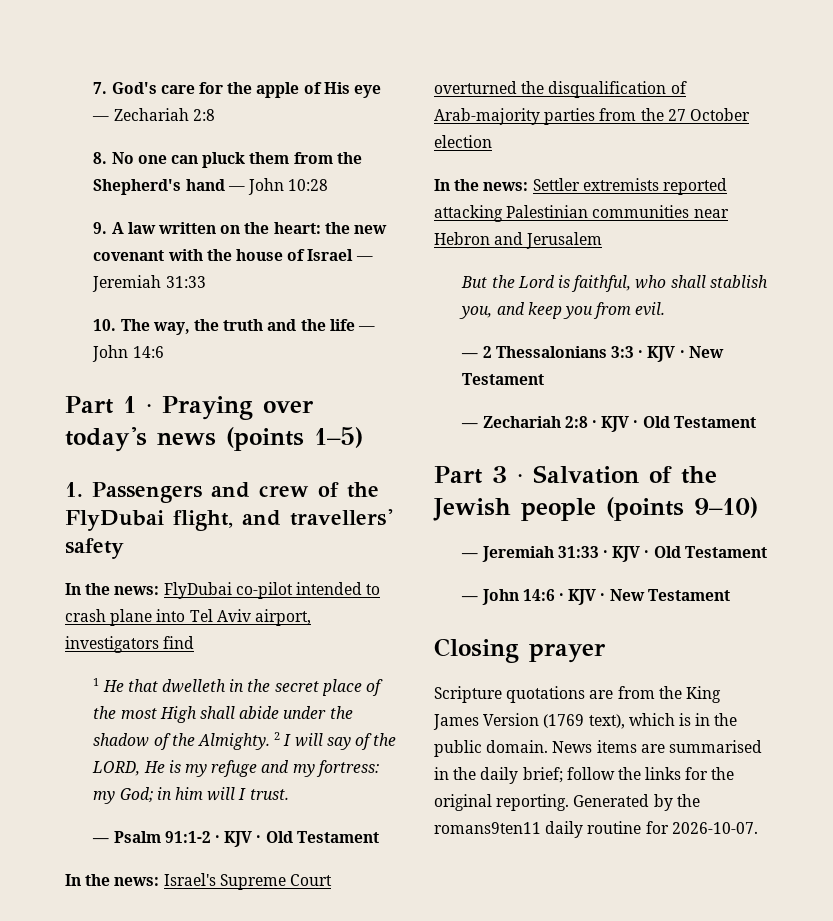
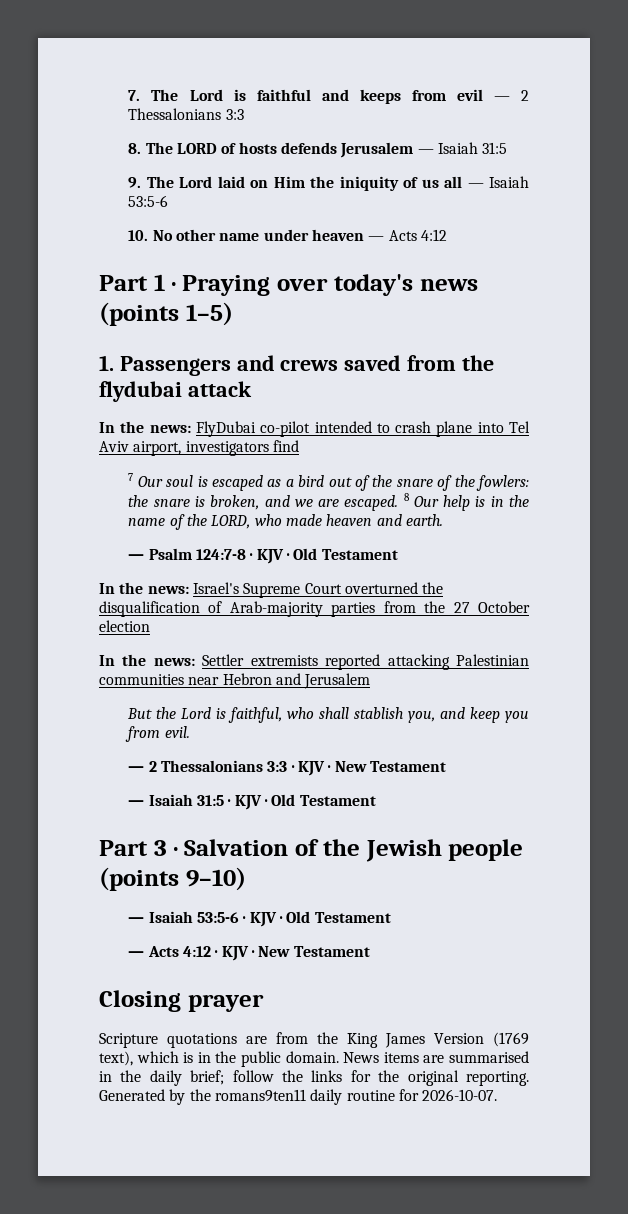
[111,82,381,98] [92,108,215,121] [93,152,362,168] [93,178,329,195] [93,222,387,234] [93,249,373,261] [92,275,206,292] [93,319,375,335] [92,345,164,362] God's care for the apple of His eye — Zechariah 2:8 // 8. No one can pluck them from the Shepherd's hand — John 10:28 // 9. A law written on the heart: the new covenant with the house of Israel — Jeremiah 31:33 // 10. The way, the truth and the life — John 14:6 -> [151,89,529,104] [128,108,244,120] [128,142,508,158] [128,176,530,191] [128,195,169,207] [128,229,447,241] The Lord is faithful and keeps from evil — 2 Thessalonians 3:3 // 8. The LORD of hosts defends Jerusalem — Isaiah 31:5 // 9. The Lord laid on Him the iniquity of us all — Isaiah 53:5-6 // 10. No other name under heaven — Acts 4:12
[258,482,379,498] [65,509,393,531] [65,538,124,559] crew of the FlyDubai flight, and travellers' safety -> [280,355,494,371] [99,381,252,402] crews saved from the flydubai attack
[93,678,383,696] [93,706,353,723] [93,732,397,750] [92,760,379,777] [93,787,289,804] 1 He that dwelleth in the secret place of the most High shall abide under the shadow of the Almighty. 2 I will say of the LORD, He is my refuge and my fortress: my God; in him will I trust. -> [128,473,529,491] [128,493,529,511] [128,514,443,530] 7 Our soul is escaped as a bird out of the snare of the fowlers: the snare is broken, and we are escaped. 8 Our help is in the name of the LORD, who made heaven and earth.
[164,831,211,843] 91:1-2 -> [196,549,247,560] 124:7-8
[482,416,588,428] Zechariah 2:8 -> [148,794,225,806] Isaiah 31:5
[481,546,599,562] Jeremiah 31:33 -> [148,911,240,923] Isaiah 53:5-6
[481,589,555,605] John 14:6 -> [147,946,212,957] Acts 4:12

